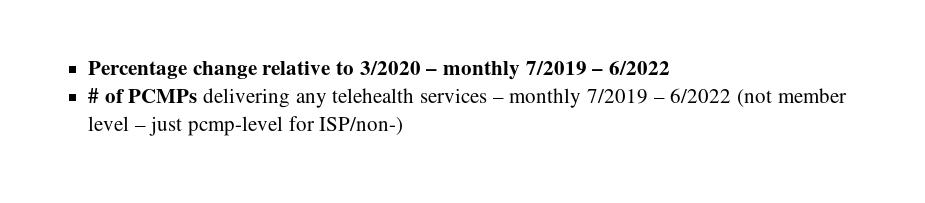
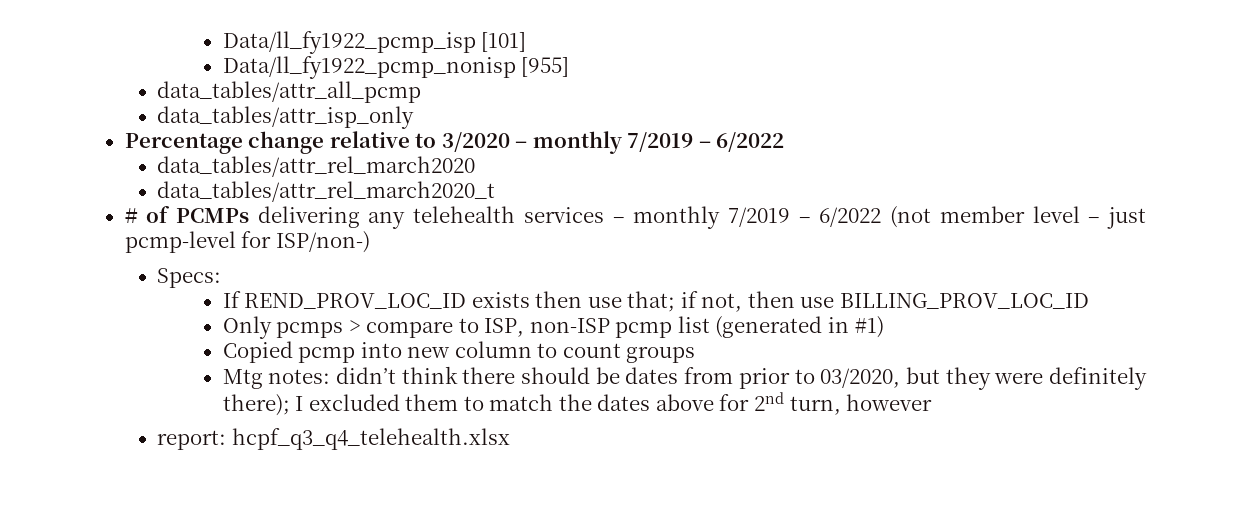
(88, 70) none -> [222,31,527,54] [222,56,570,79] [157,81,422,103] [157,106,415,129] Data/ll_fy1922_pcmp_isp [101] // Data/ll_fy1922_pcmp_nonisp [955] // data_tables/attr_all_pcmp // data_tables/attr_isp_only //
(671, 68) none -> [157,156,476,177] [157,181,496,202] // data_tables/attr_rel_march2020 // data_tables/attr_rel_march2020_t
(404, 126) none -> [157,268,222,288] [222,291,1090,312] [222,316,884,339] [222,341,696,363] [222,366,1148,390] [222,392,933,416] [157,428,510,450] // Specs: // If REND_PROV_LOC_ID exists then use that; if not, then use BILLING_PROV_LOC_ID // Only pcmps > compare to ISP, non-ISP pcmp list (generated in #1) // Copied pcmp into new column to count groups // Mtg notes: didn’t think there should be dates from prior to 03/2020, but they were definitely there); I excluded them to match the dates above for 2nd turn, however // report: hcpf_q3_q4_telehealth.xlsx

